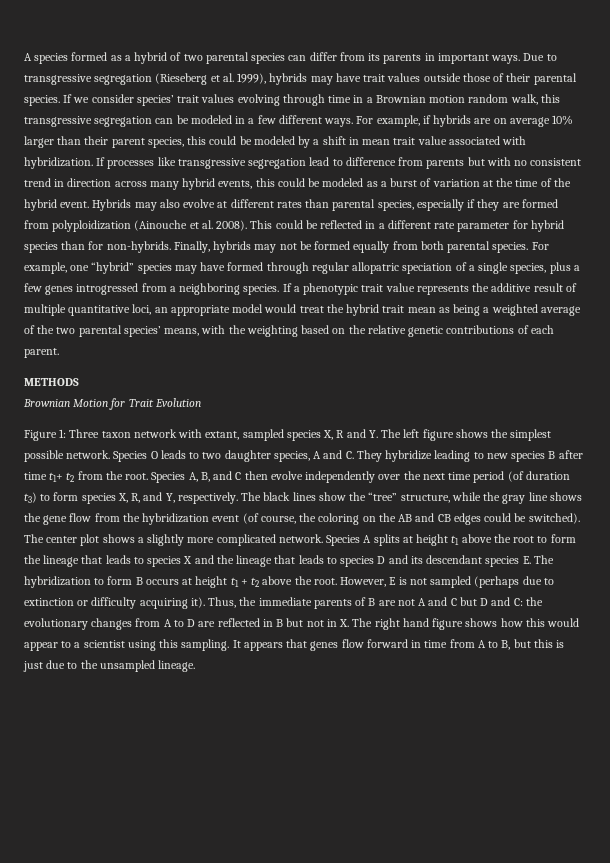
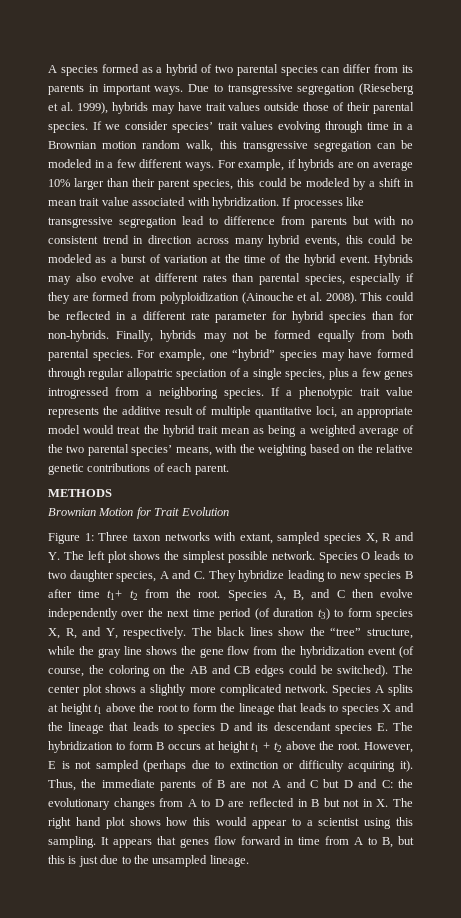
[133,429,177,438] network -> [164,532,210,541] networks
[422,429,454,441] figure -> [107,551,127,563] plot
[432,618,464,630] figure -> [105,817,125,829] plot

